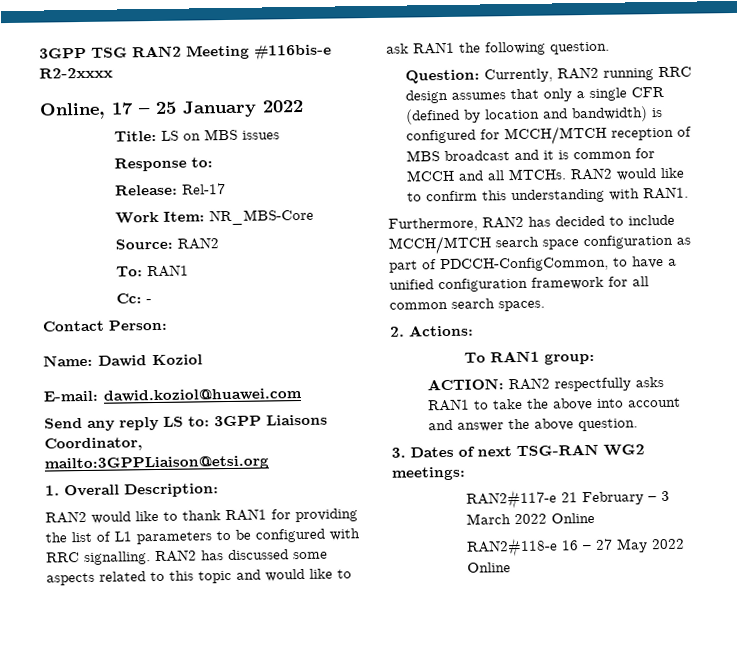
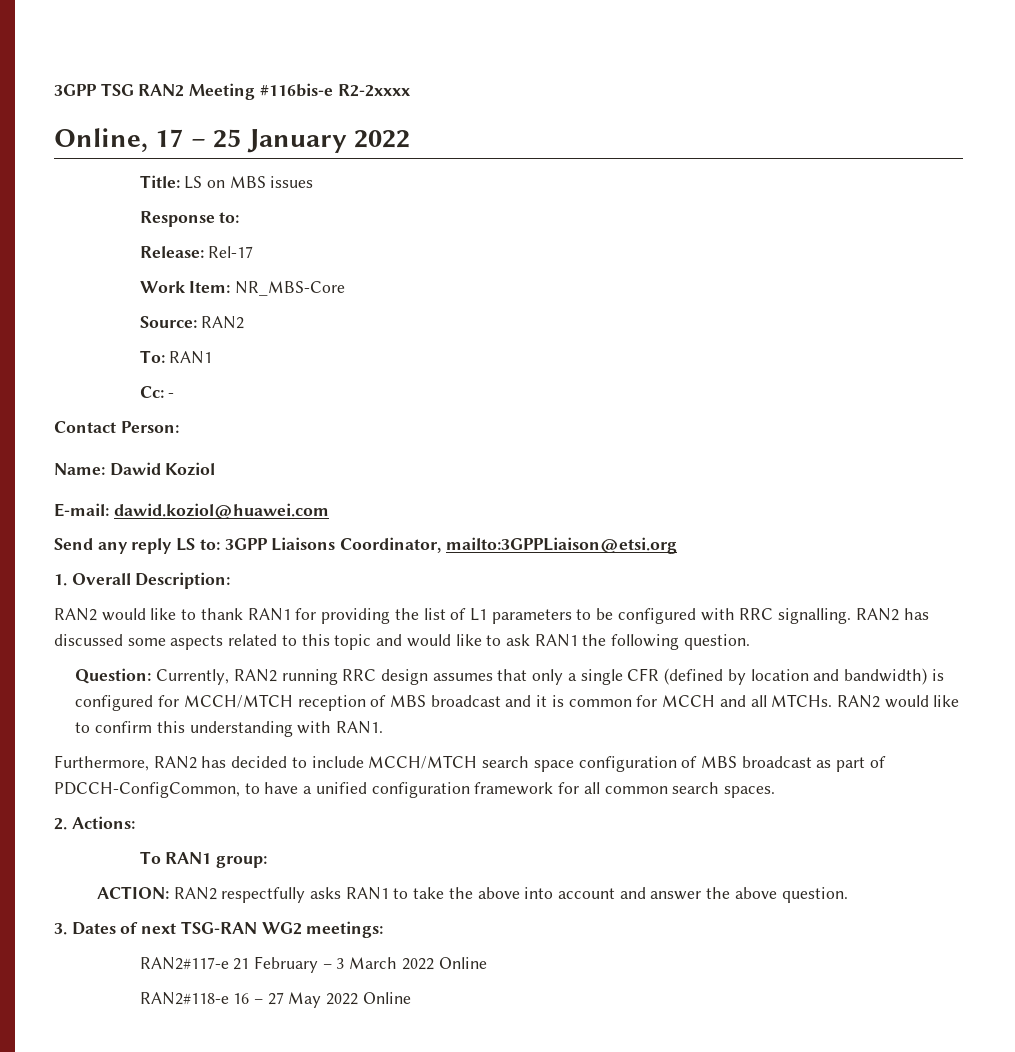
(673, 242) none -> [681,756,812,768] of MBS broadcast

